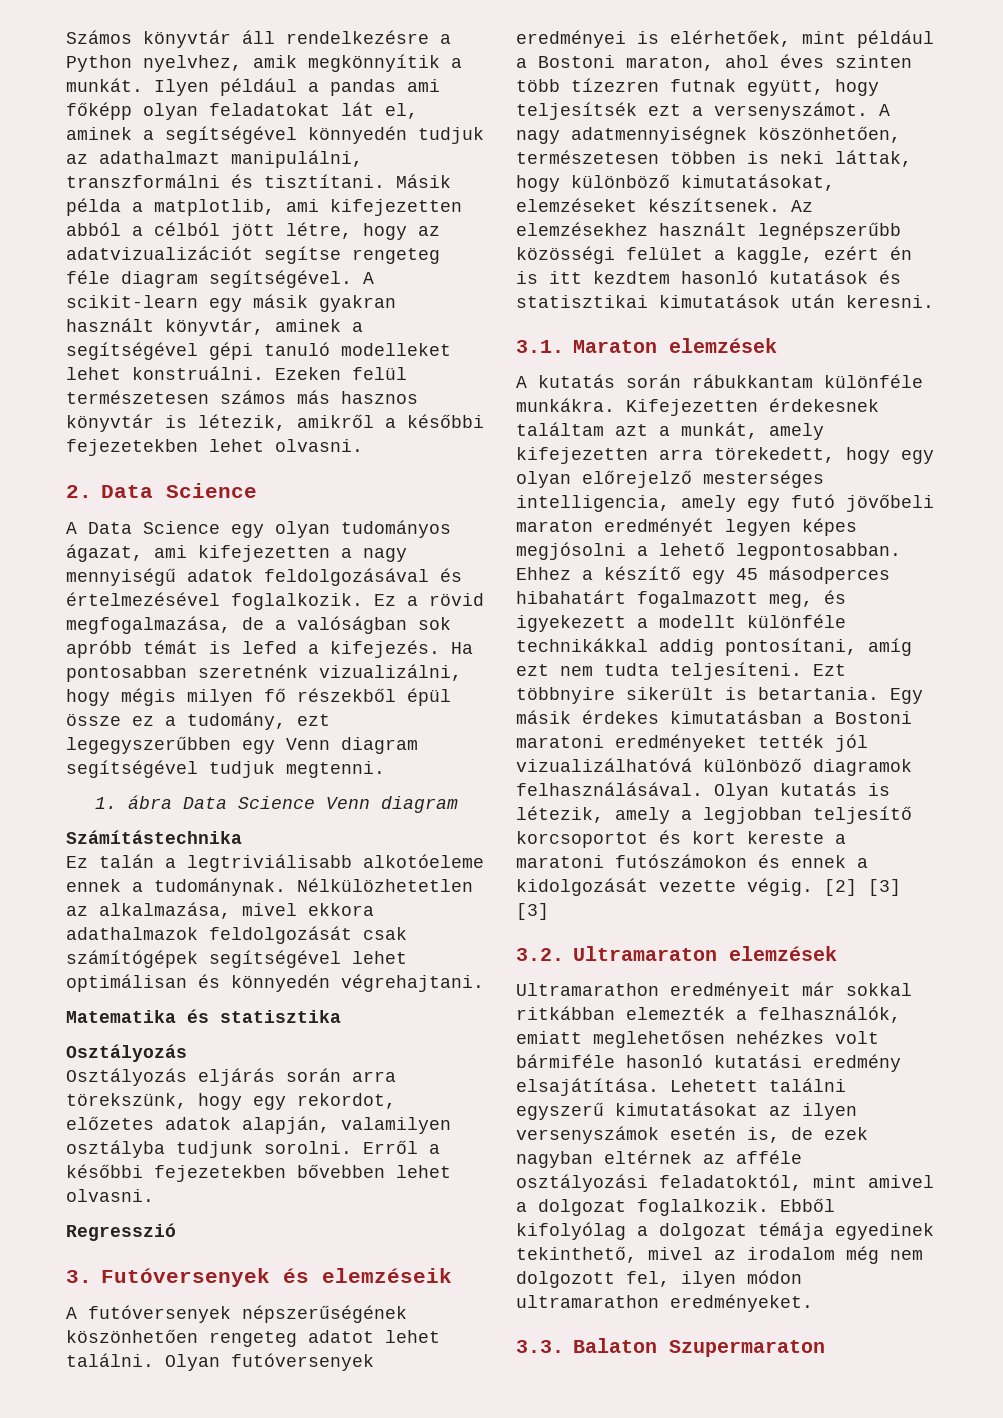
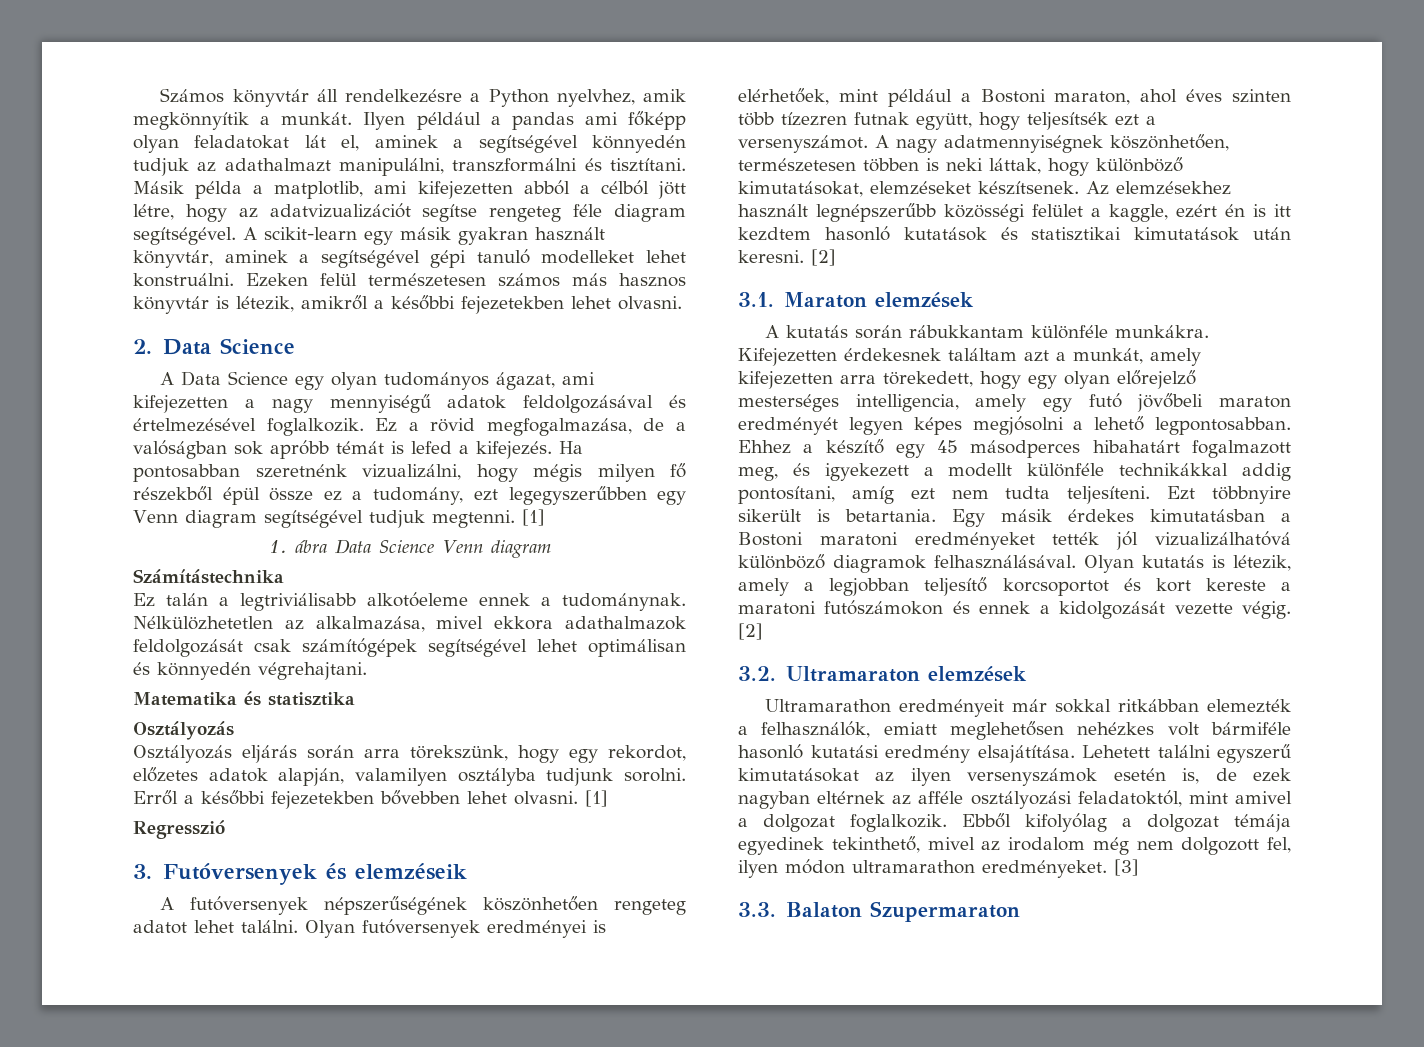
(385, 769) none -> [521,509,545,526] [1]
(154, 1195) none -> [585,790,608,807] [1]
(934, 301) none -> [811,249,836,266] [2]
[868,879,901,896] [516,903,549,920] [3] [3] -> (763, 631) none
(813, 1303) none -> [1114,859,1139,876] [3]

